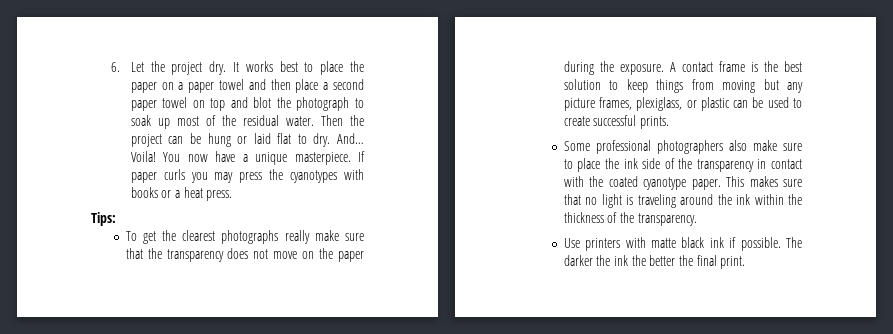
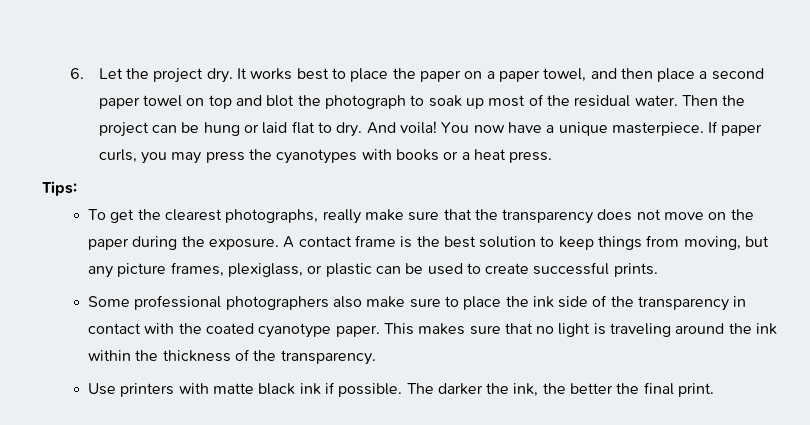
[218,79,244,90] towel -> [543,68,587,82] towel,
[337,133,365,144] [130,151,156,162] And… Voila! -> [366,121,437,134] And voila!
[163,169,185,180] curls -> [98,149,137,163] curls,
[221,230,279,244] photographs -> [225,209,319,223] photographs,
[722,80,756,93] moving -> [683,236,741,250] moving,
[614,255,629,266] ink -> [513,383,539,397] ink,

